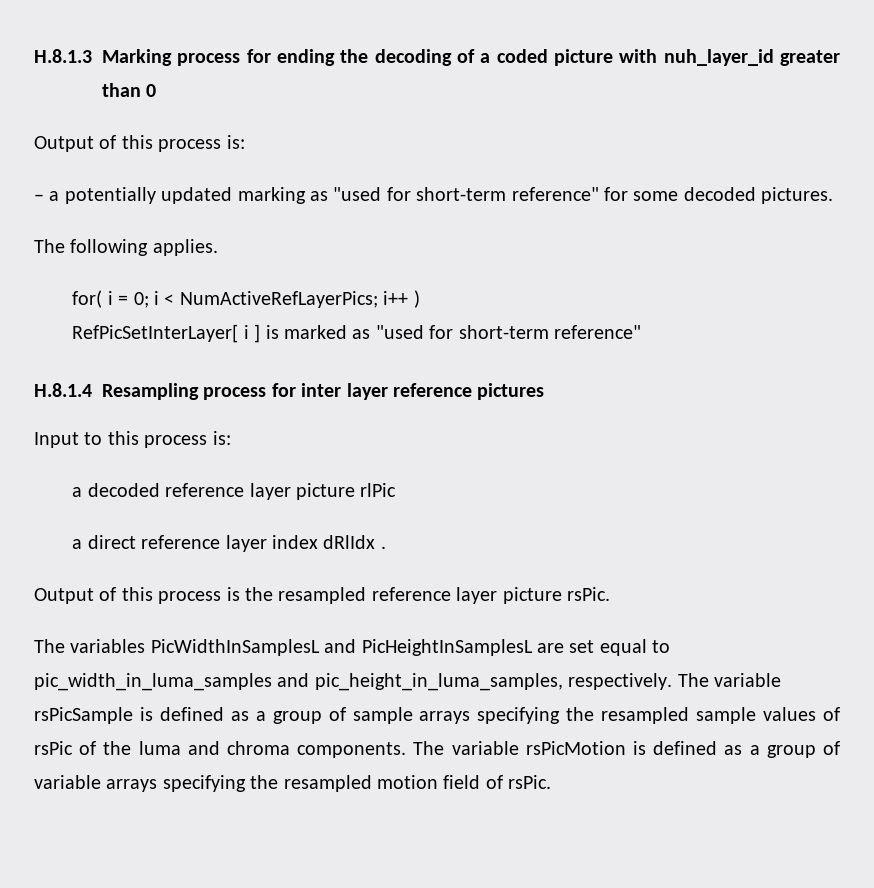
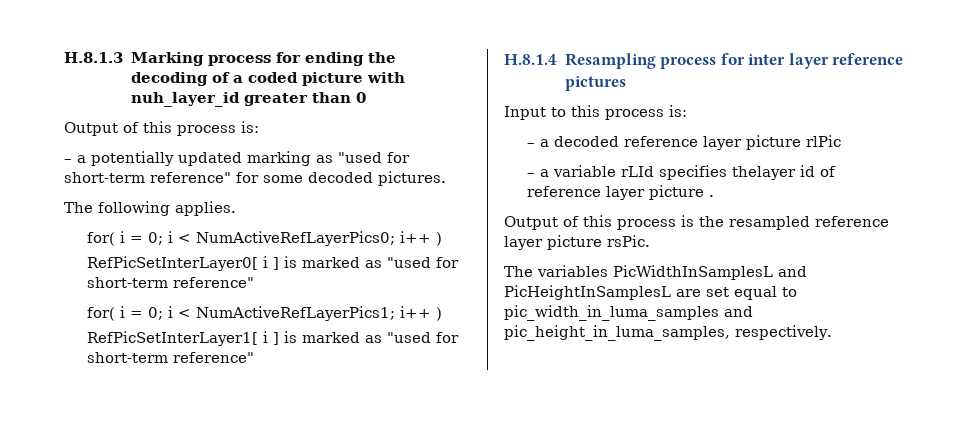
[179,290,420,308] [72,324,239,343] NumActiveRefLayerPics; i++ ) // RefPicSetInterLayer[ -> [195,231,442,246] [86,256,459,271] [86,277,254,288] [86,306,442,321] [86,331,258,346] NumActiveRefLayerPics0; i++ ) // RefPicSetInterLayer0[ i ] is marked as "used for short-term reference" // for( i = 0; i < NumActiveRefLayerPics1; i++ ) // RefPicSetInterLayer1[
(231, 438) none -> [526,143,535,147] –
[72,535,376,552] a direct reference layer index dRlIdx -> [526,165,836,180] [526,185,704,200] – a variable rLId specifies thelayer id of reference layer picture
[677,673,781,687] [34,707,841,724] [34,741,841,758] [34,775,552,792] The variable rsPicSample is defined as a group of sample arrays specifying the resampled sample values of rsPic of the luma and chroma components. The variable rsPicMotion is defined as a group of variable arrays specifying the resampled motion field of rsPic. -> (832, 332) none

